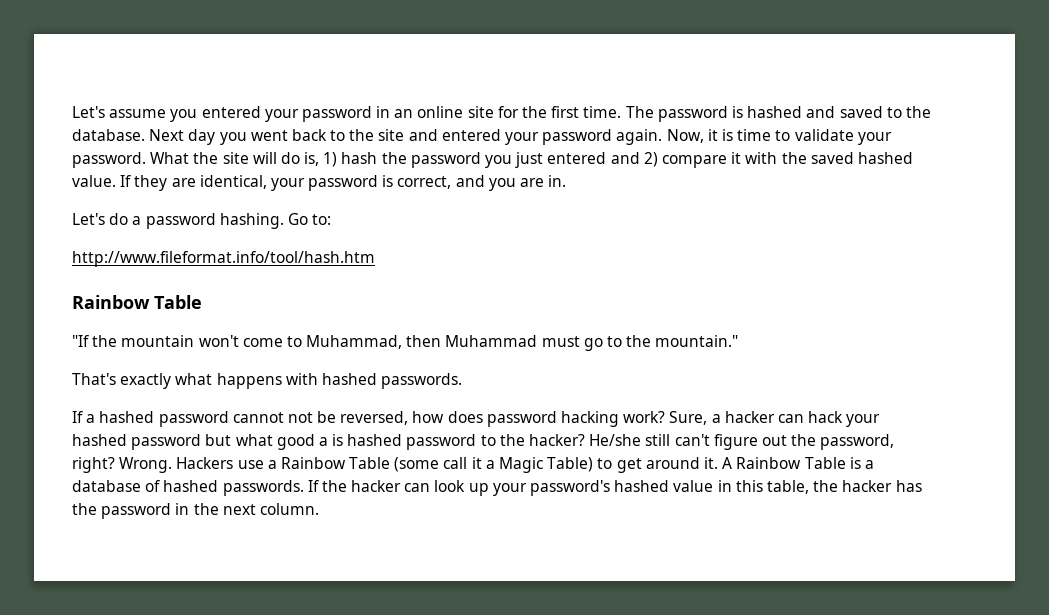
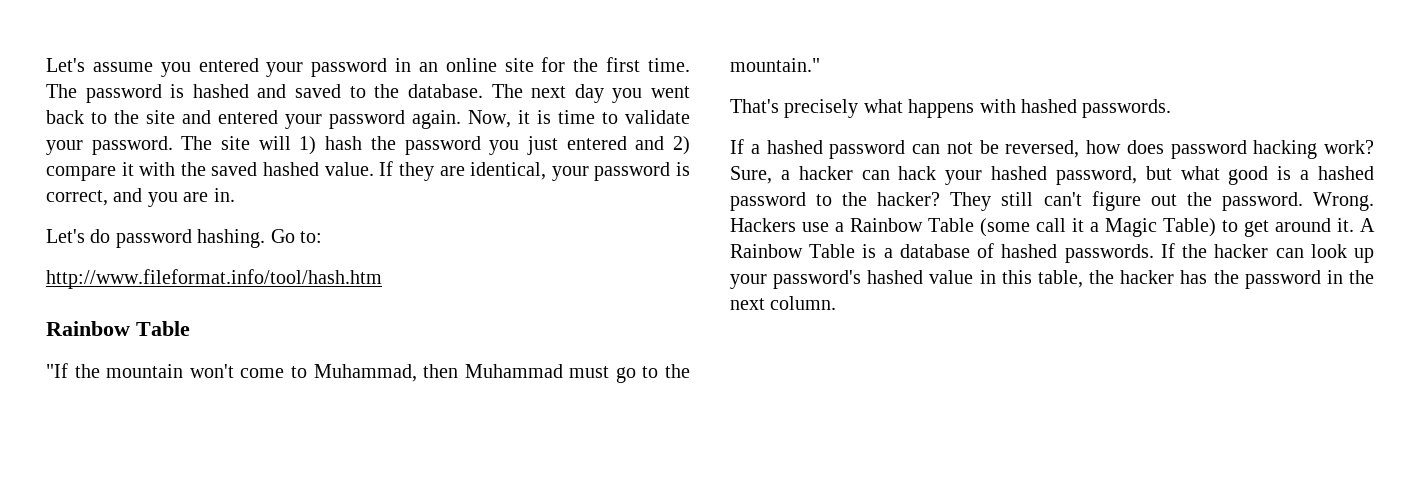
[149,129,185,141] Next -> [491,84,567,98] The next
[150,152,320,166] What the site will do is, -> [181,136,291,150] The site will
[132,216,142,225] a -> (111, 236) none
[120,373,172,389] exactly -> [784,99,859,118] precisely
[232,412,284,423] cannot -> [912,144,940,154] can
[131,434,202,450] password -> [1055,166,1137,185] password,
[318,434,344,446] a is -> [1277,166,1310,180] is a
[589,434,642,446] He/she -> [950,192,992,211] They
[820,434,895,450] [72,457,115,473] password, right? -> [1221,192,1303,211] password.

